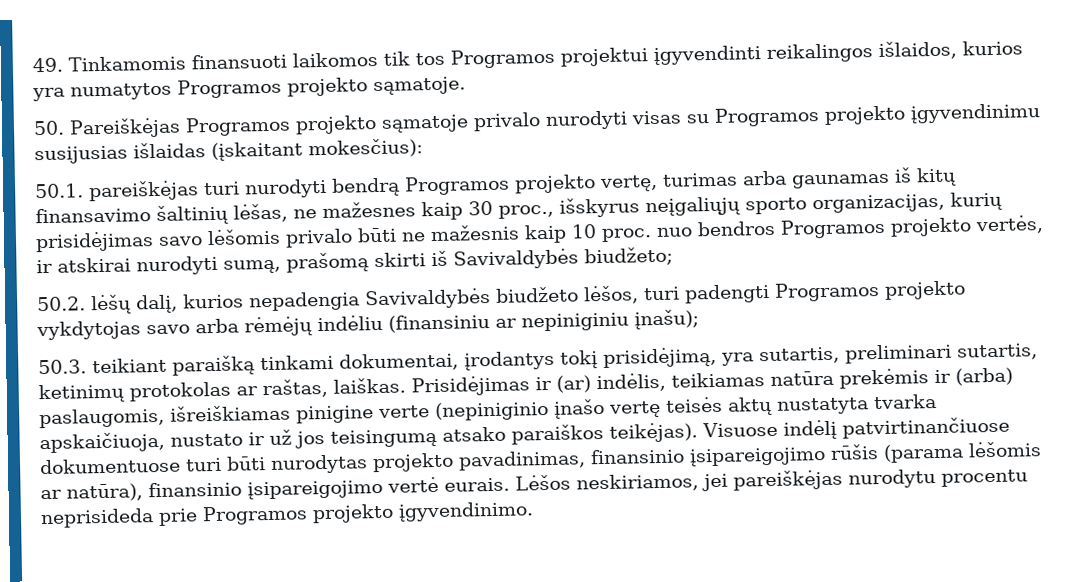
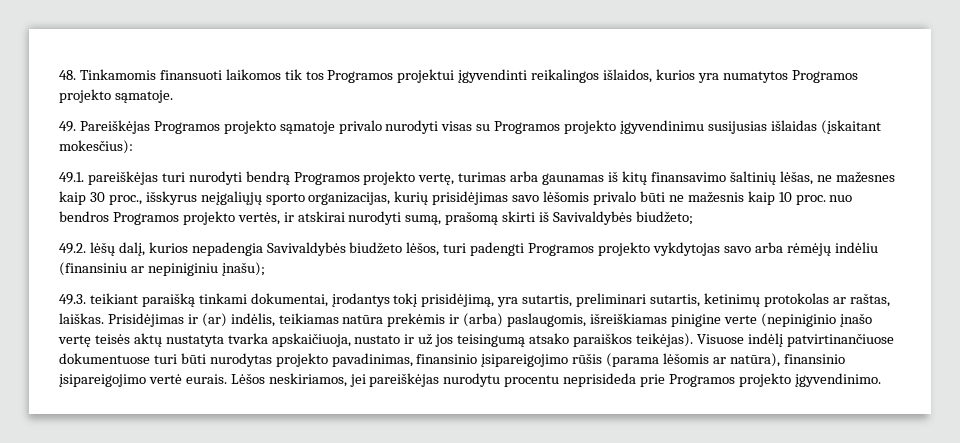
[32,57,63,73] 49. -> [59,70,76,80] 48.
[33,120,65,136] 50. -> [59,121,76,132] 49.
[34,183,84,199] 50.1. -> [59,172,84,183] 49.1.
[37,296,86,312] 50.2. -> [59,243,86,254] 49.2.
[38,359,87,375] 50.3. -> [59,294,86,305] 49.3.

